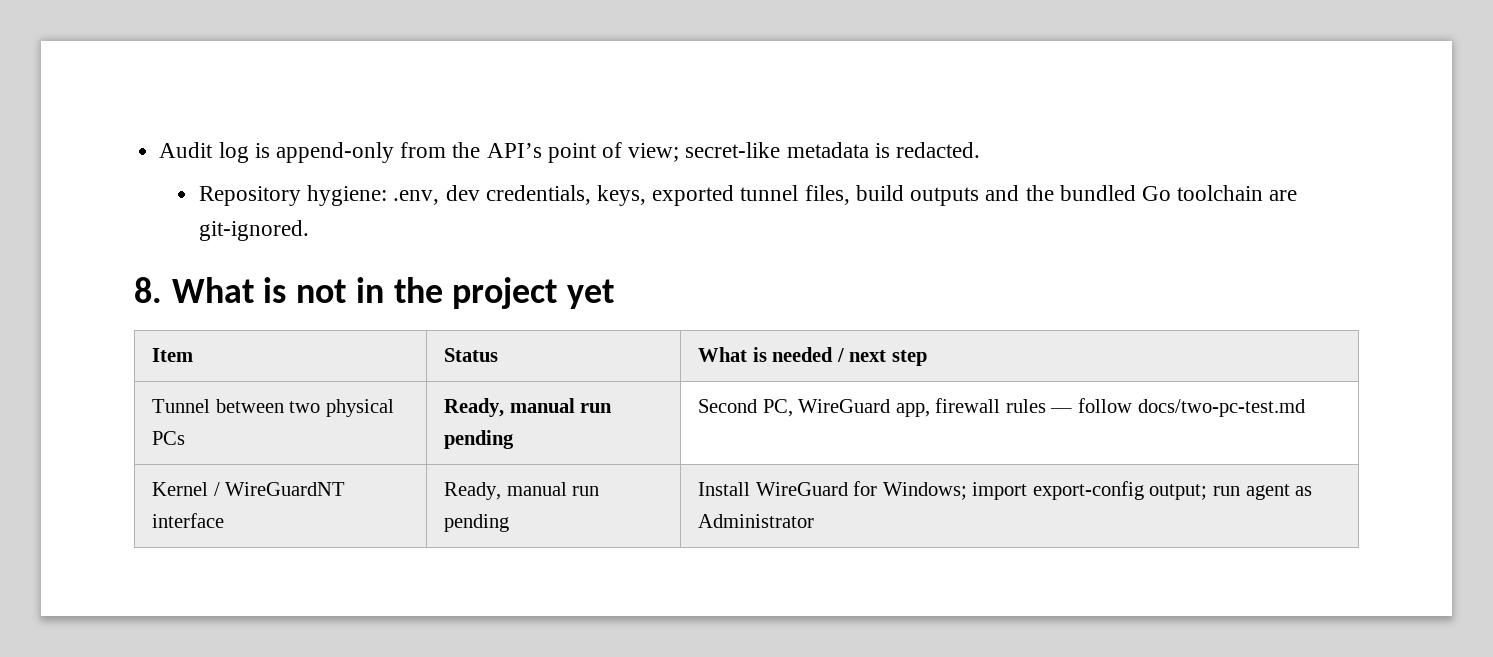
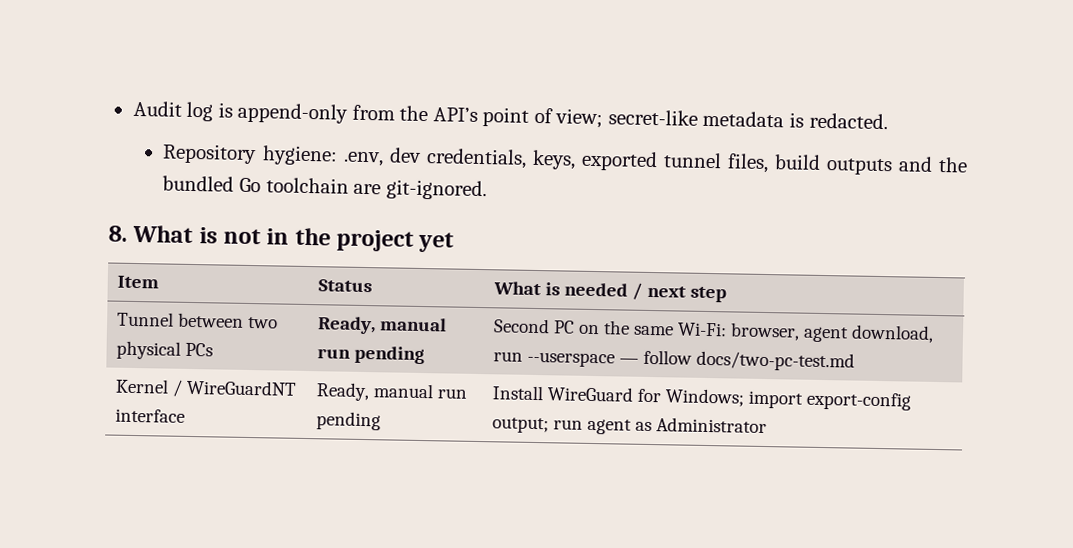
[762,398,1046,417] PC, WireGuard app, firewall rules -> [552,320,934,343] [492,351,615,368] PC on the same Wi-Fi: browser, agent download, run --userspace

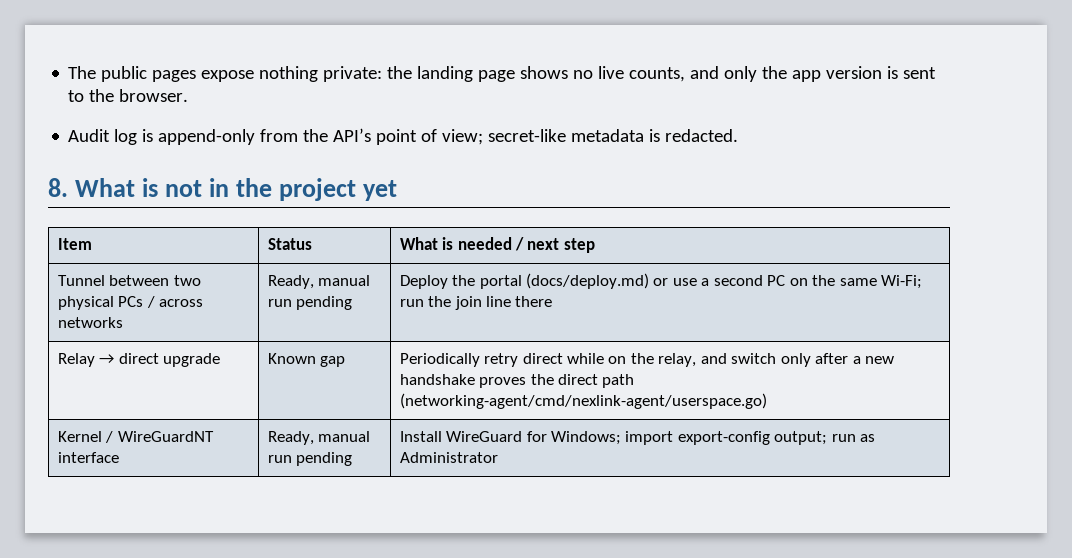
(132, 108) none -> [68,66,937,82] [68,89,189,102] The public pages expose nothing private: the landing page shows no live counts, and only the app version is sent to the browser. //
[162,143,968,176] [162,175,487,201] // Repository hygiene: .env, dev credentials, keys, exported tunnel files, build outputs and the bundled Go toolchain are git-ignored. -> (739, 135) none
[316,316,447,335] [316,345,425,365] [492,318,934,343] [492,349,855,372] | Ready, manual run pending | Second PC on the same Wi-Fi: browser, agent download, run --userspace — follow docs/two-pc-test.md -> [146,296,203,308] [57,317,123,328] [267,275,371,289] [267,296,353,310] [399,273,923,289] [399,296,553,310] [57,353,220,367] [267,353,346,367] [399,353,895,367] [399,374,635,388] [399,393,767,409] / across networks | Ready, manual run pending | Deploy the portal (docs/deploy.md) or use a second PC on the same Wi-Fi; run the join line there // Relay → direct upgrade | Known gap | Periodically retry direct while on the relay, and switch only after a new handshake proves the direct path (networking-agent/cmd/nexlink-agent/userspace.go)
[586,418,632,435] agent -> (856, 438) none

